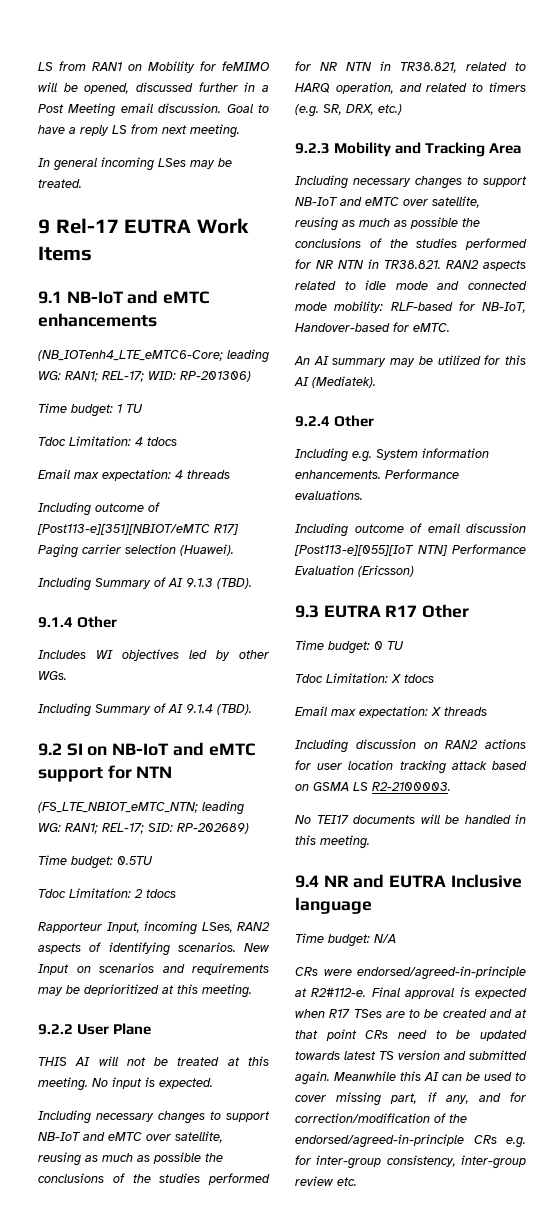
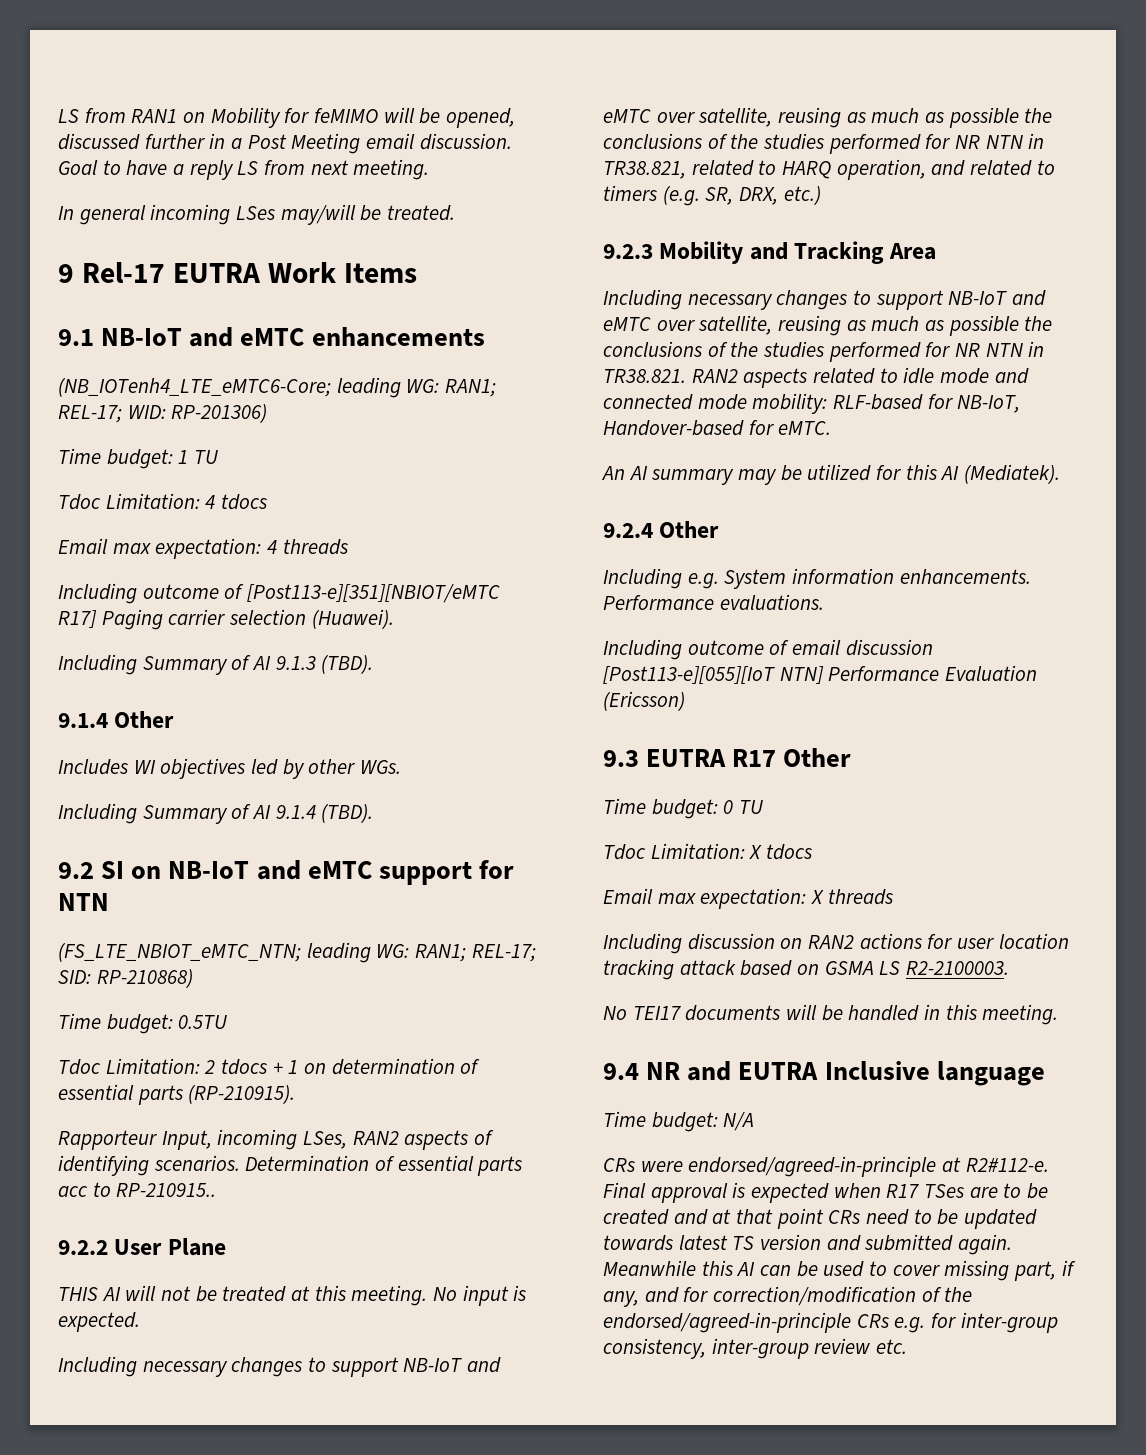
[190,160,215,169] may -> [280,204,356,225] may/will
[177,823,249,834] RP-202689) -> [96,968,193,988] RP-210868)
(176, 893) none -> [272,1058,481,1075] [58,1084,296,1105] + 1 on determination of essential parts (RP-210915).
[244,943,270,952] [38,963,269,975] [38,984,252,998] New Input on scenarios and requirements may be deprioritized at this meeting. -> [245,1155,523,1176] [58,1182,217,1197] Determination of essential parts acc to RP-210915..

